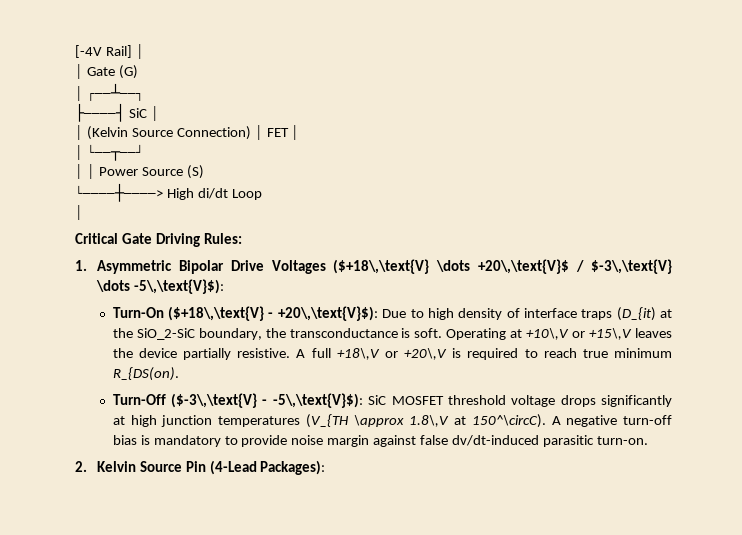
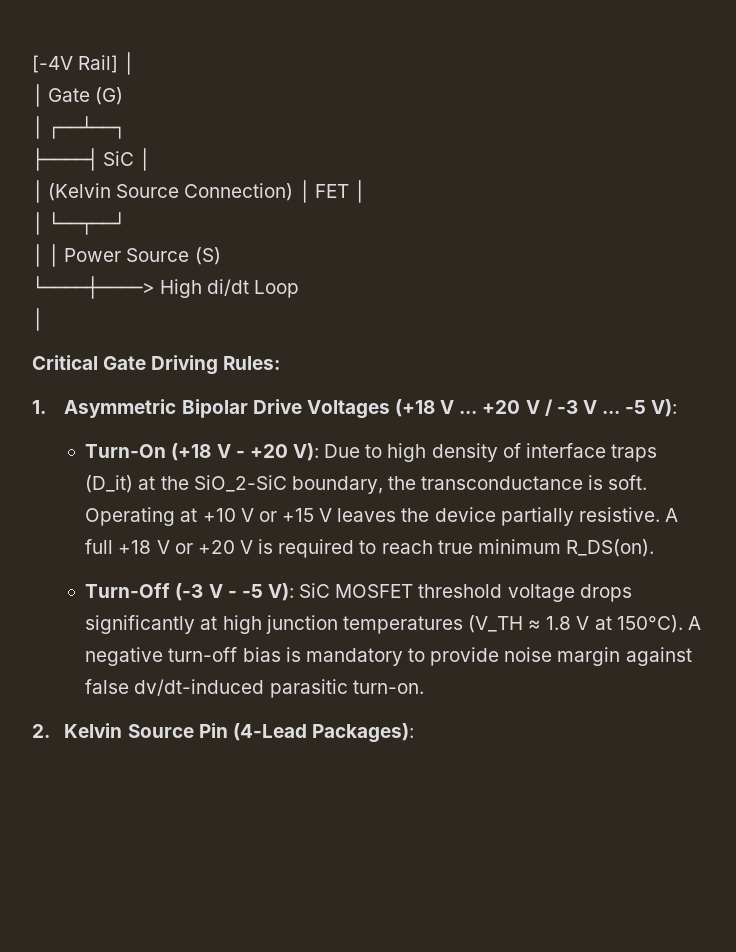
[333,259,672,274] [95,279,224,294] [112,306,378,321] ($+18\,\text{V} \dots +20\,\text{V}$ / $-3\,\text{V} \dots -5\,\text{V}$): // Turn-On ($+18\,\text{V} - +20\,\text{V}$): -> [394,399,678,417] [85,443,320,461] (+18 V ... +20 V / -3 V ... -5 V): // Turn-On (+18 V - +20 V):
[616,307,656,321] (D_{it) -> [85,475,134,493] (D_it)
[526,328,633,340] +10\,V or +15\,V -> [202,508,333,522] +10 V or +15 V
[336,348,448,360] +18\,V or +20\,V -> [118,540,254,554] +18 V or +20 V
[112,367,179,381] R_{DS(on). -> [565,539,654,557] R_DS(on).
[171,393,363,408] ($-3\,\text{V} - -5\,\text{V}$): -> [175,583,295,601] (-3 V - -5 V):
[305,414,546,428] (V_{TH \approx 1.8\,V at 150^\circC). -> [468,615,683,633] (V_TH ≈ 1.8 V at 150°C).

